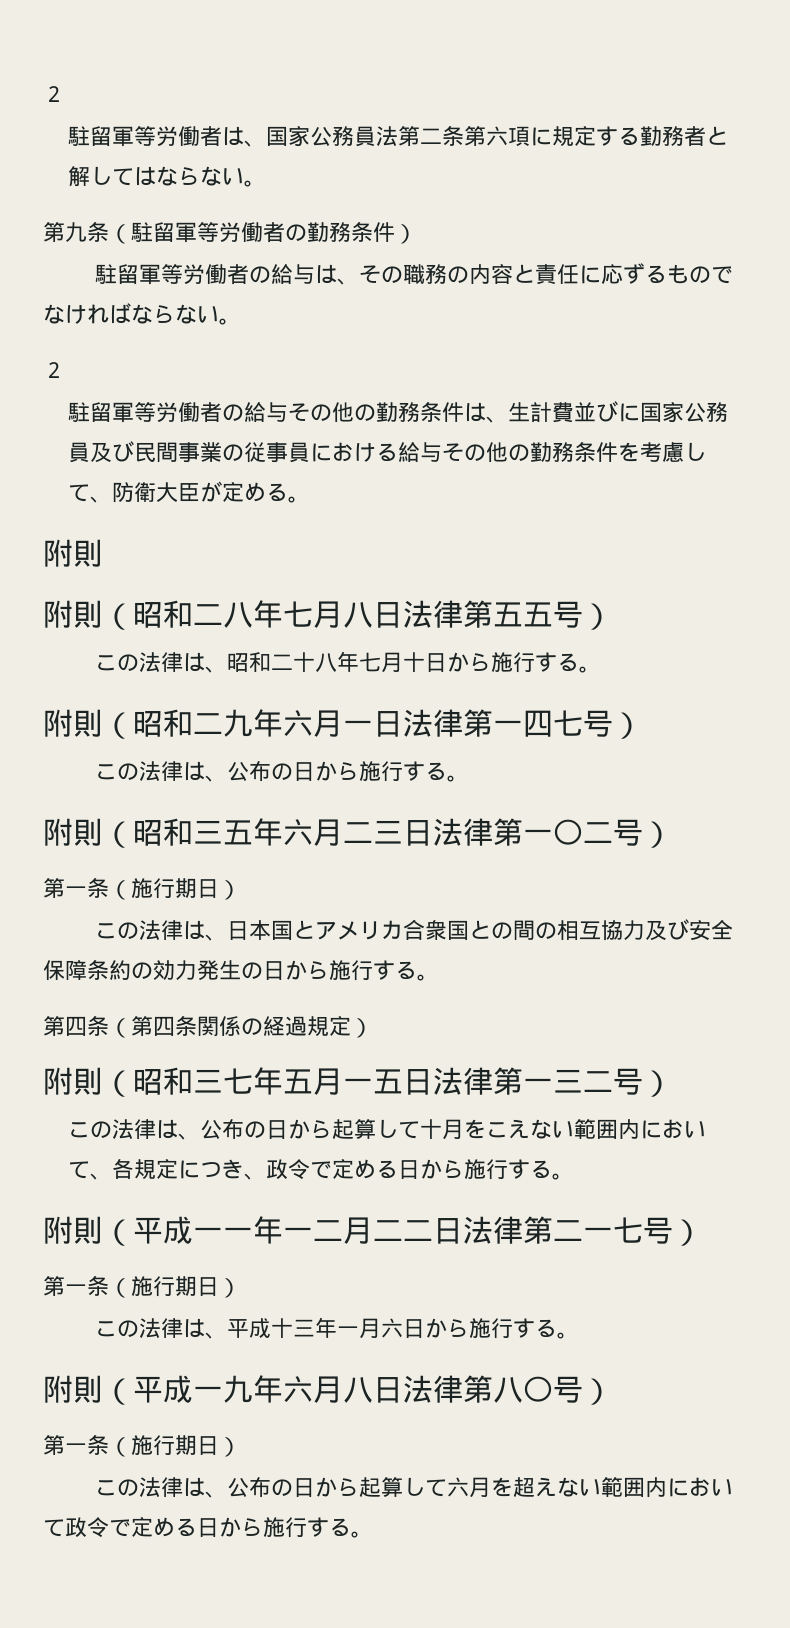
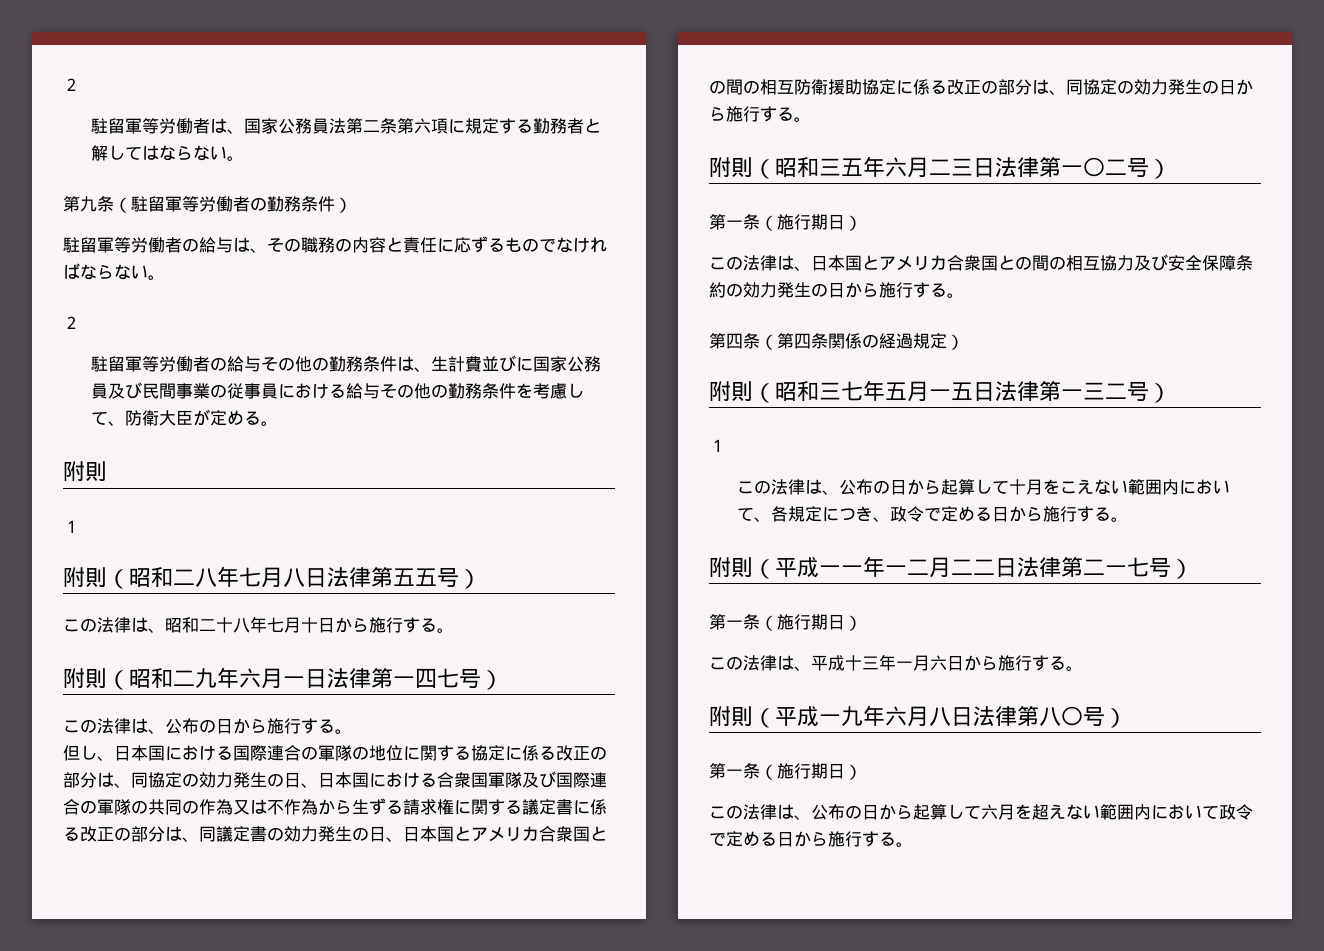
(103, 553) none -> [63,520,80,533] // １
(469, 778) none -> [63,745,607,761] [63,771,607,788] [63,798,607,815] [63,826,607,842] [709,79,1253,95] [709,106,811,122] // 但し、日本国における国際連合の軍隊の地位に関する協定に係る改正の部分は、同協定の効力発生の日、日本国における合衆国軍隊及び国際連合の軍隊の共同の作為又は不作為から生ずる請求権に関する議定書に係る改正の部分は、同議定書の効力発生の日、日本国とアメリカ合衆国との間の相互防衛援助協定に係る改正の部分は、同協定の効力発生の日から施行する。
(673, 1083) none -> [709,439,726,452] // １

